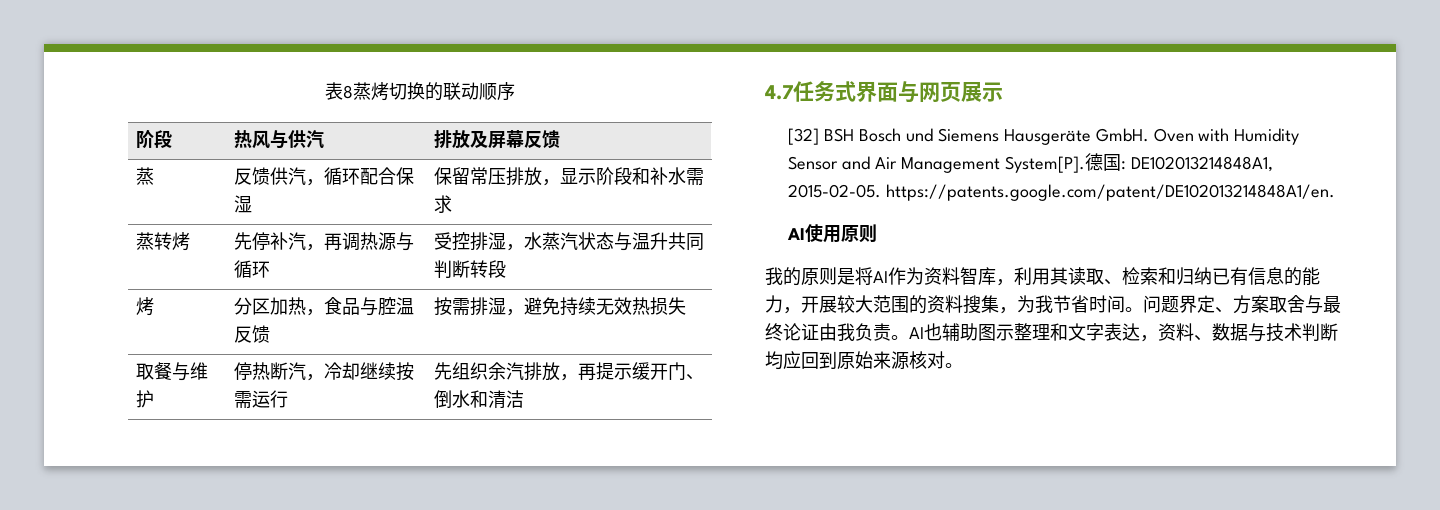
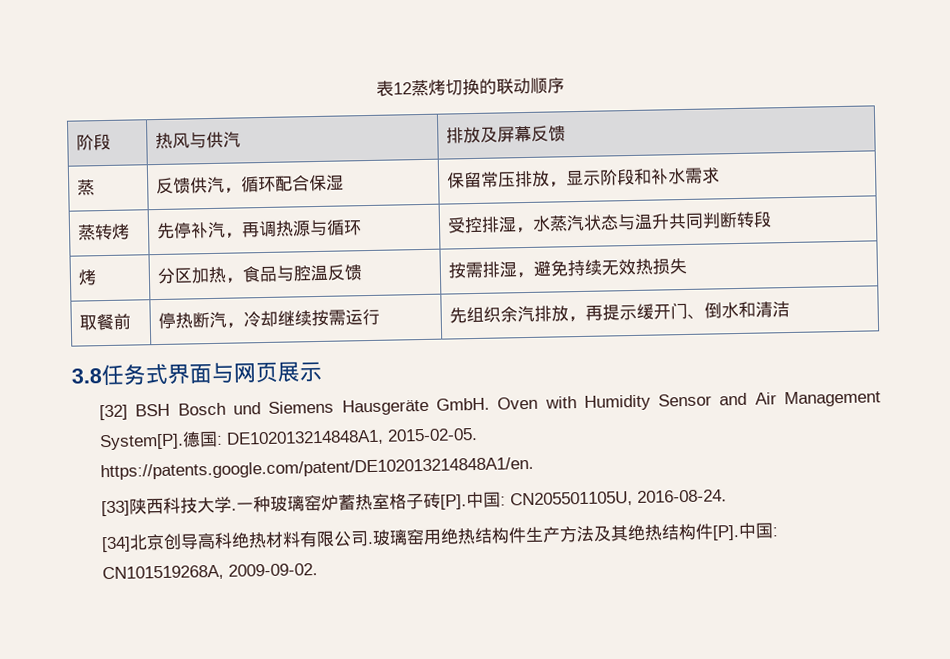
[325,82,353,100] 表8 -> [376,80,412,97] 表12
[171,362,208,381] [135,390,154,408] 与维护 -> [112,313,131,330] 前
[765,85,793,100] 4.7 -> [71,368,102,384] 3.8
[787,224,878,243] [765,267,1320,286] [765,295,1341,314] [765,323,1338,342] [765,351,963,370] AI使用原则 // 我的原则是将AI作为资料智库，利用其读取、检索和归纳已有信息的能力，开展较大范围的资料搜集，为我节省时间。问题界定、方案取舍与最终论证由我负责。AI也辅助图示整理和文字表达，资料、数据与技术判断均应回到原始来源核对。 -> [101,489,728,517] [101,522,779,553] [102,563,319,582] [33]陕西科技大学.一种玻璃窑炉蓄热室格子砖[P].中国: CN205501105U, 2016-08-24. // [34]北京创导高科绝热材料有限公司.玻璃窑用绝热结构件生产方法及其绝热结构件[P].中国: CN101519268A, 2009-09-02.

